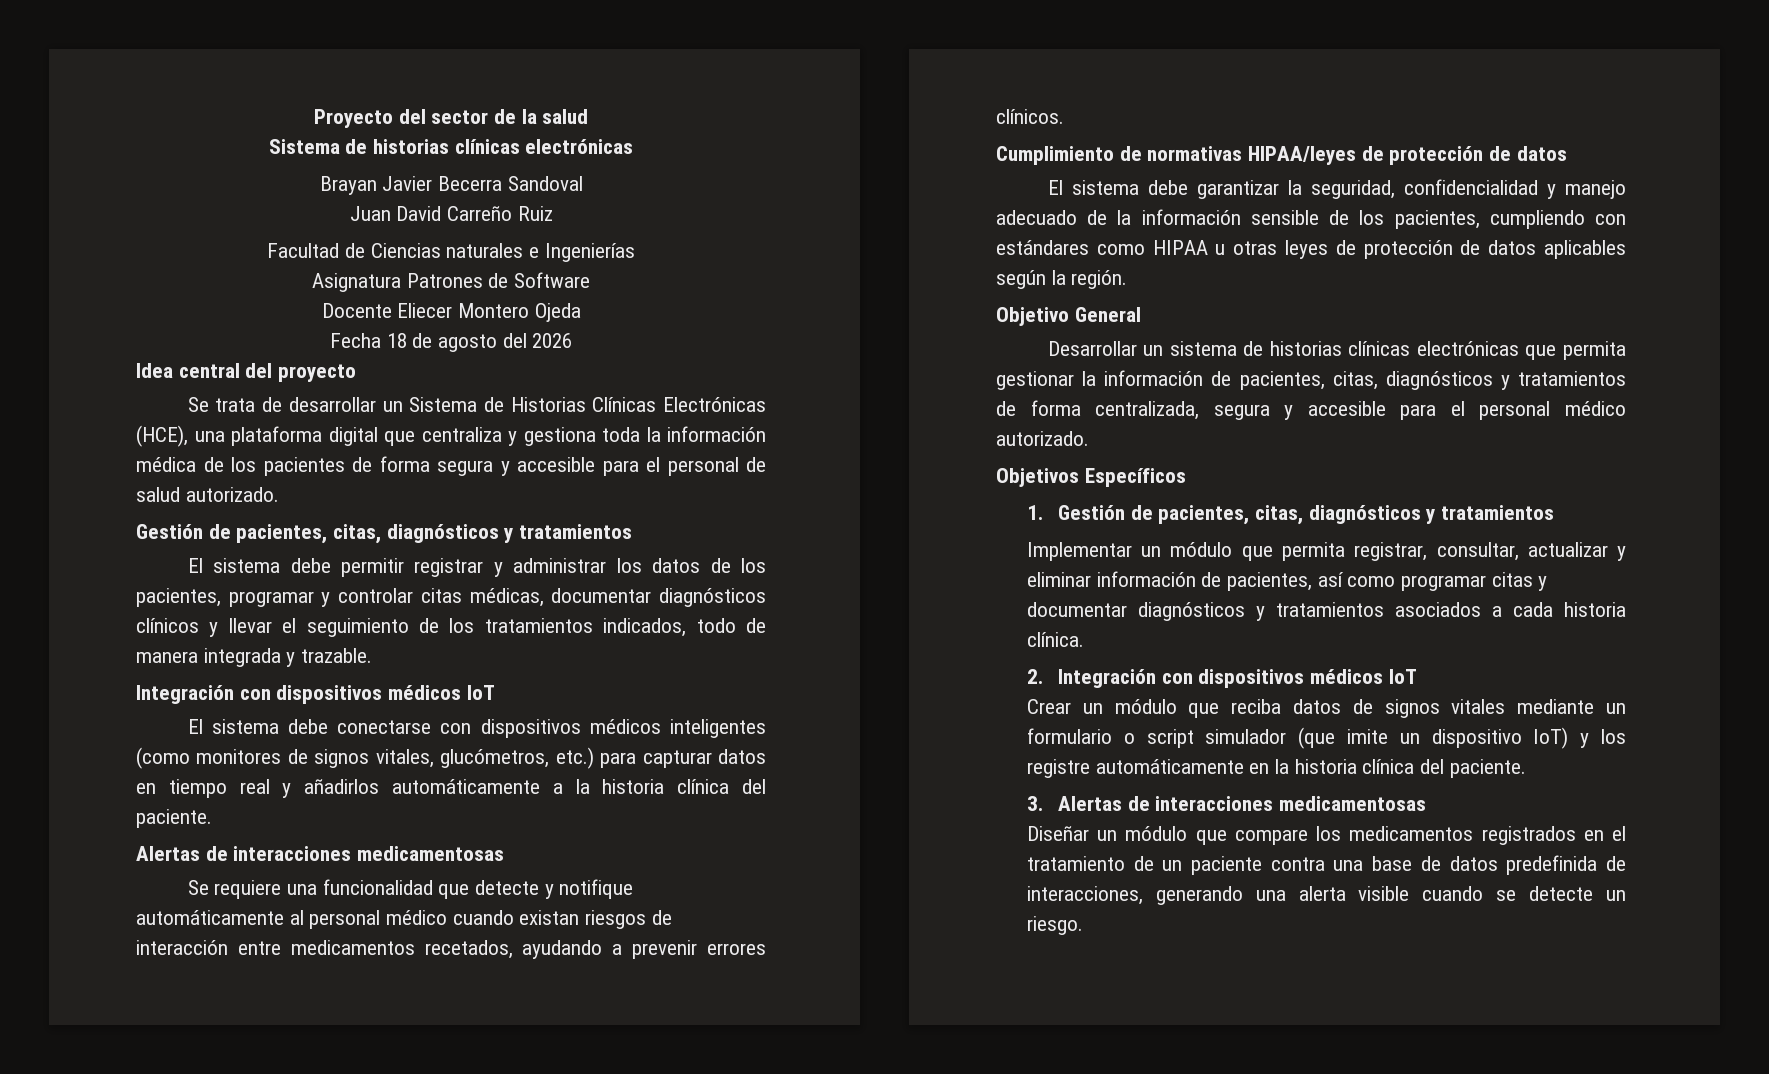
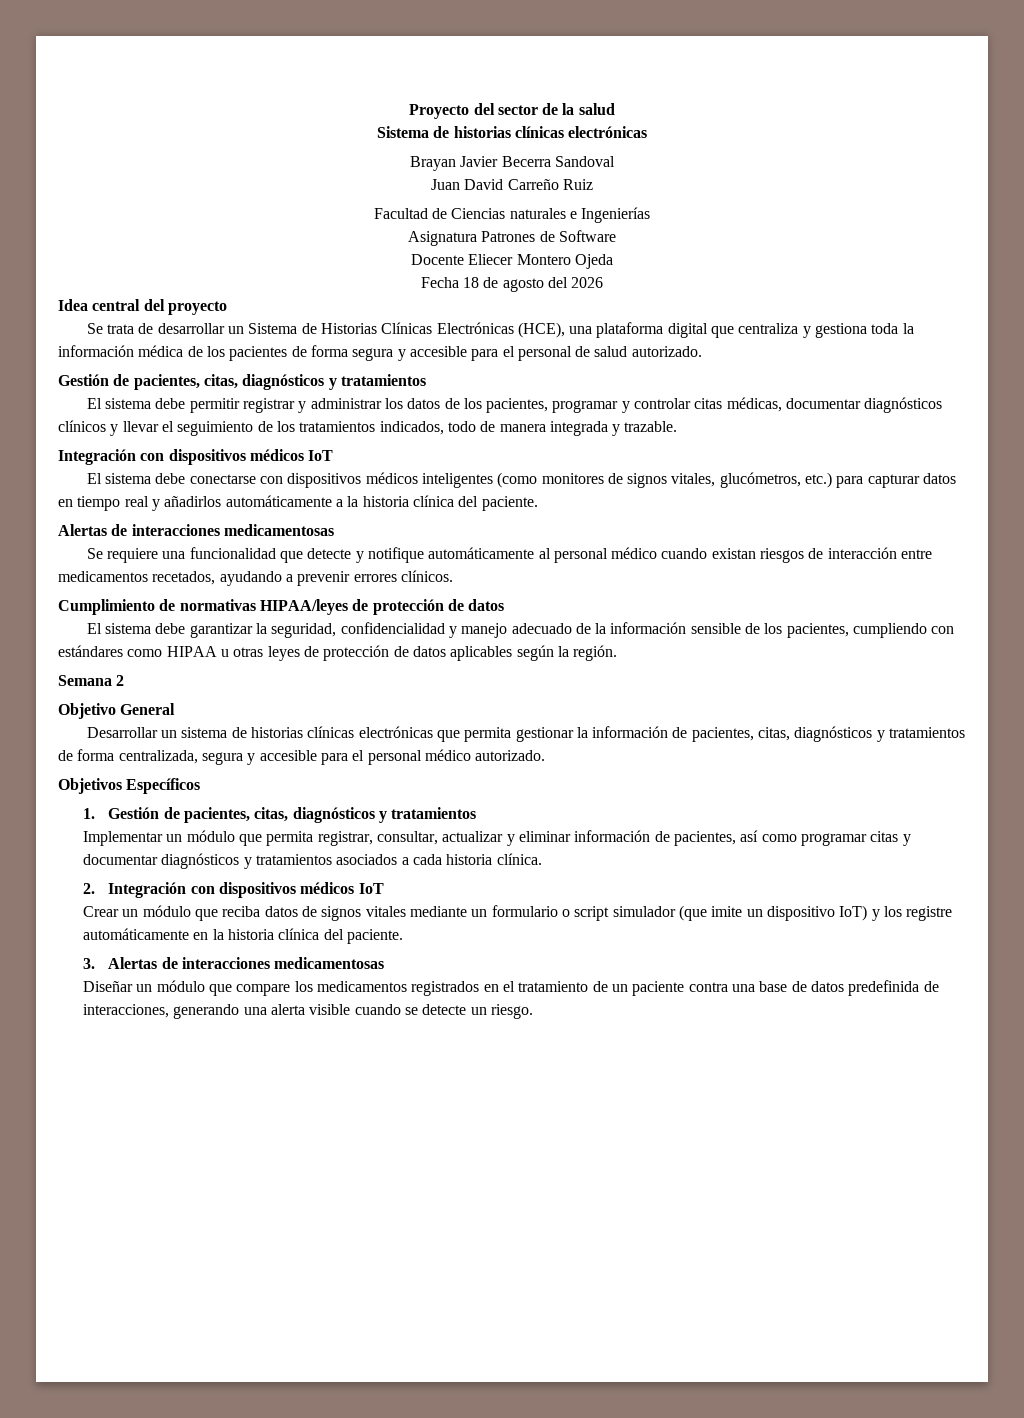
(1128, 279) none -> [58,675,125,686] // Semana 2

